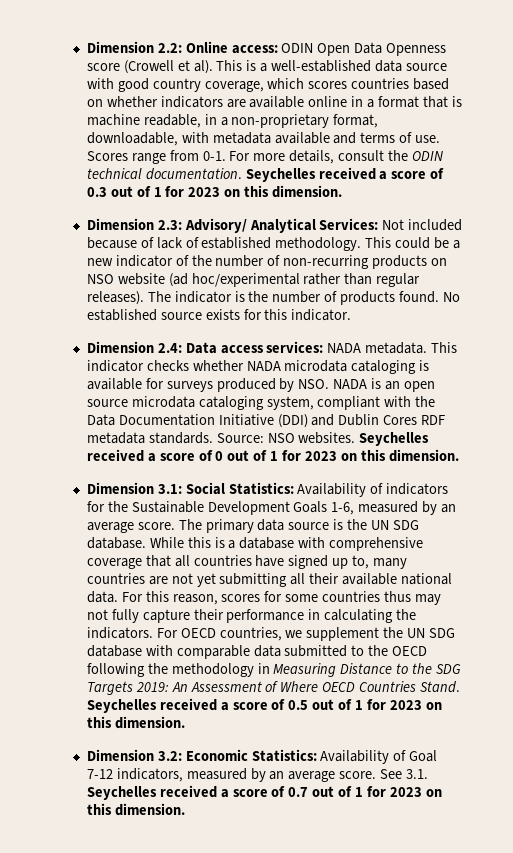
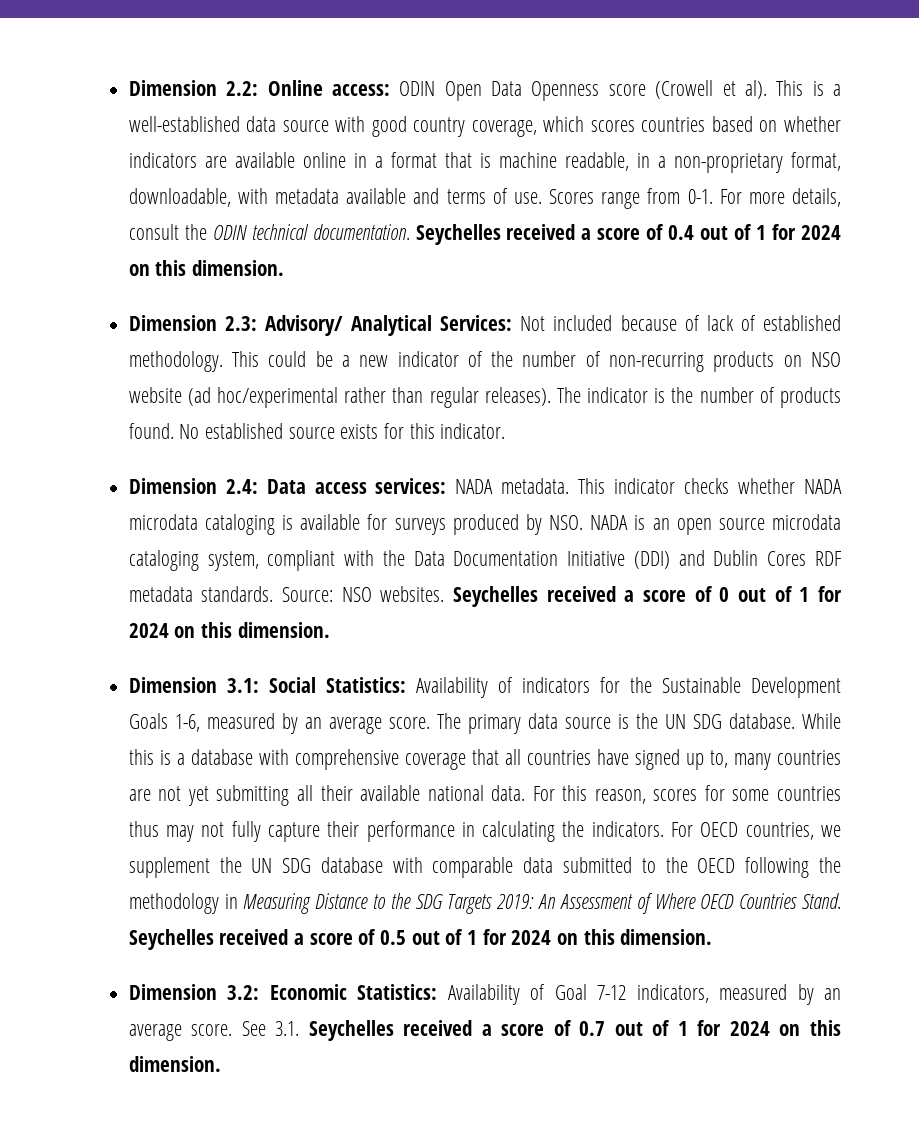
[86,186,221,197] 0.3 out of 1 for 2023 -> [668,224,842,240] 0.4 out of 1 for 2024
[305,451,338,461] 2023 -> [128,623,169,638] 2024
[389,700,422,710] 2023 -> [511,930,552,945] 2024
[389,787,422,797] 2023 -> [729,1021,770,1036] 2024

